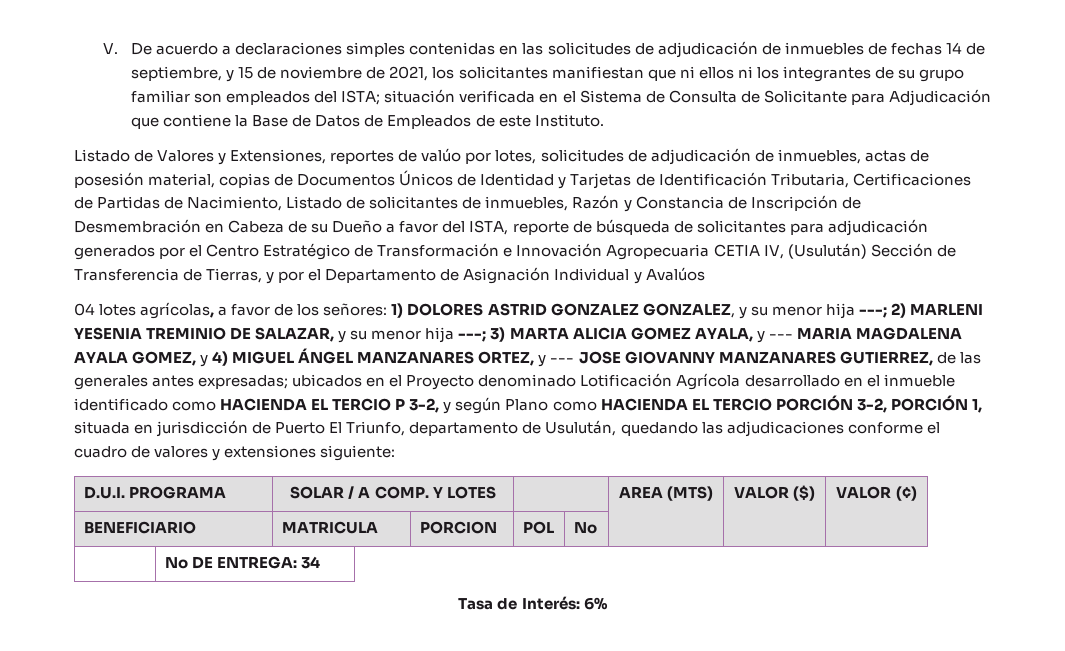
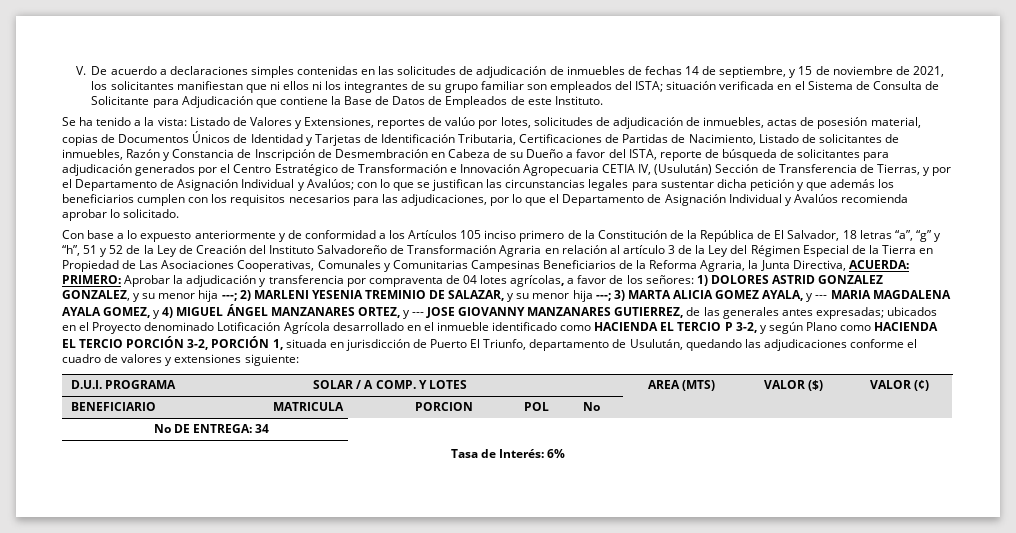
(604, 120) none -> [62,117,187,126] Se ha tenido a la vista:
[645,267,705,281] Avalúos // -> [306,179,895,191] [62,194,908,206] [62,209,180,221] [62,230,941,242] [62,245,934,257] [62,260,909,272] [62,275,460,287] Avalúos; con lo que se justifican las circunstancias legales para sustentar dicha petición y que además los beneficiarios cumplen con los requisitos necesarios para las adjudicaciones, por lo que el Departamento de Asignación Individual y Avalúos recomienda aprobar lo solicitado. // Con base a lo expuesto anteriormente y de conformidad a los Artículos 105 inciso primero de la Constitución de la República de El Salvador, 18 letras “a”, “g” y “h”, 51 y 52 de la Ley de Creación del Instituto Salvadoreño de Transformación Agraria en relación al artículo 3 de la Ley del Régimen Especial de la Tierra en Propiedad de Las Asociaciones Cooperativas, Comunales y Comunitarias Campesinas Beneficiarios de la Reforma Agraria, la Junta Directiva, ACUERDA: PRIMERO: Aprobar la adjudicación y transferencia por compraventa de

